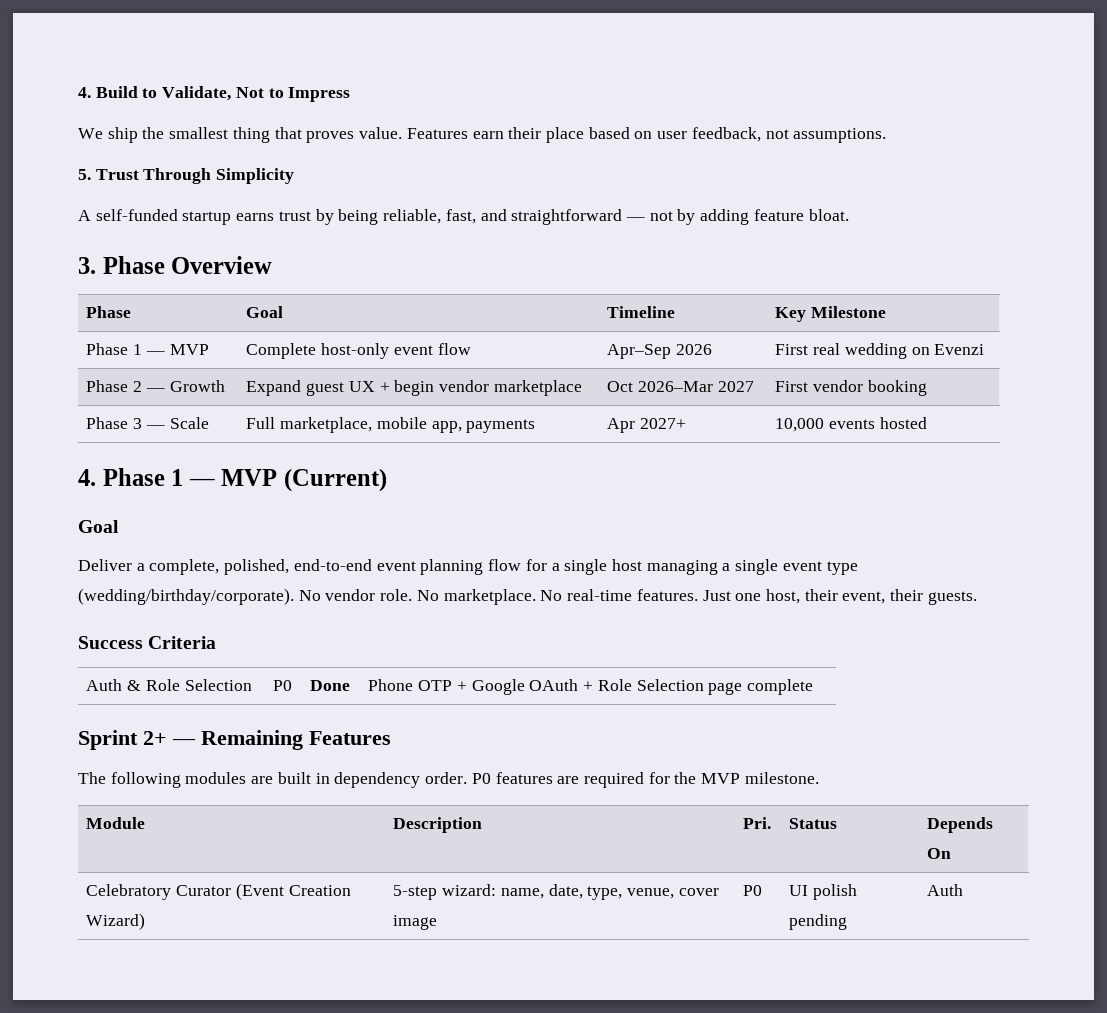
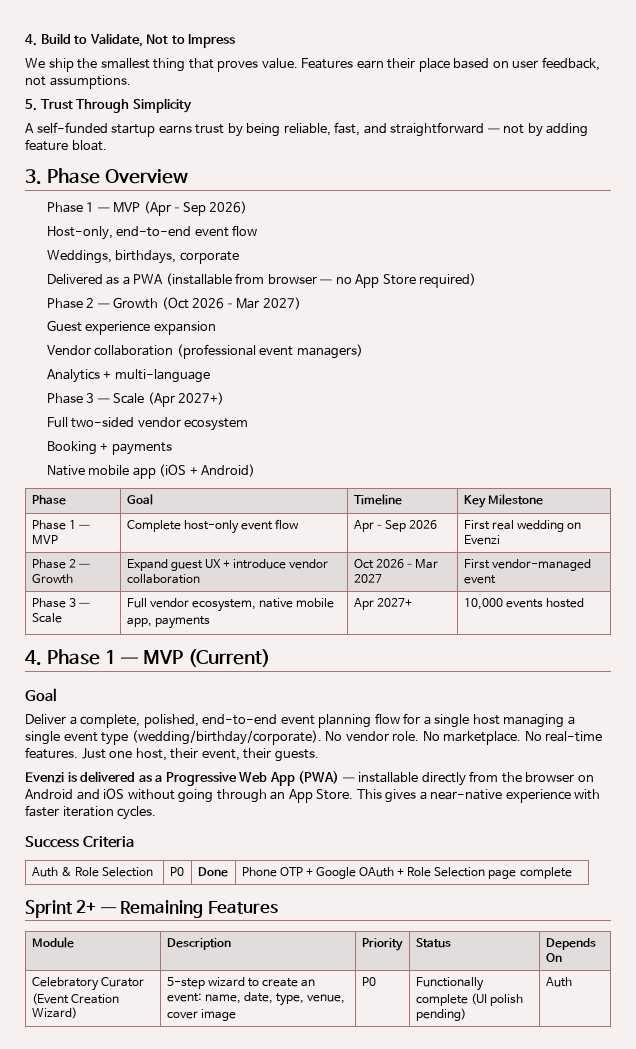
(273, 265) none -> [46,201,248,216] [46,225,258,240] [46,250,239,264] [46,273,477,288] [46,297,301,310] [46,320,216,335] [46,344,363,359] [46,369,210,383] [46,392,225,407] [46,417,249,431] [46,441,172,455] [46,464,256,479] // Phase 1 — MVP (Apr–Sep 2026) // Host-only, end-to-end event flow // Weddings, birthdays, corporate // Delivered as a PWA (installable from browser — no App Store required) // Phase 2 — Growth (Oct 2026–Mar 2027) // Guest experience expansion // Vendor collaboration (professional event managers) // Analytics + multi-language // Phase 3 — Scale (Apr 2027+) // Full two-sided vendor ecosystem // Booking + payments // Native mobile app (iOS + Android)
[394,380,582,396] begin vendor marketplace -> [233,559,329,569] [126,574,200,584] introduce vendor collaboration
[813,380,927,396] vendor booking -> [491,559,591,571] [463,575,496,584] vendor-managed event
[280,417,373,433] marketplace, -> [149,598,293,612] vendor ecosystem, native
(977, 598) none -> [25,771,594,786] [25,788,601,803] [25,805,157,820] // Evenzi is delivered as a Progressive Web App (PWA) — installable directly from the browser on Android and iOS without going through an App Store. This gives a near-native experience with faster iteration cycles.
[78,772,819,788] // The following modules are built in dependency order. P0 features are required for the MVP milestone. -> (278, 907) none
[743,817,772,829] Pri. -> [361,938,403,951] Priority
[442,884,497,896] wizard: -> [207,977,316,987] [166,993,202,1002] wizard to create an event:
[789,884,858,900] [789,914,848,930] UI polish pending -> [415,977,484,991] [415,993,523,1006] [415,1008,466,1021] Functionally complete (UI polish pending)

